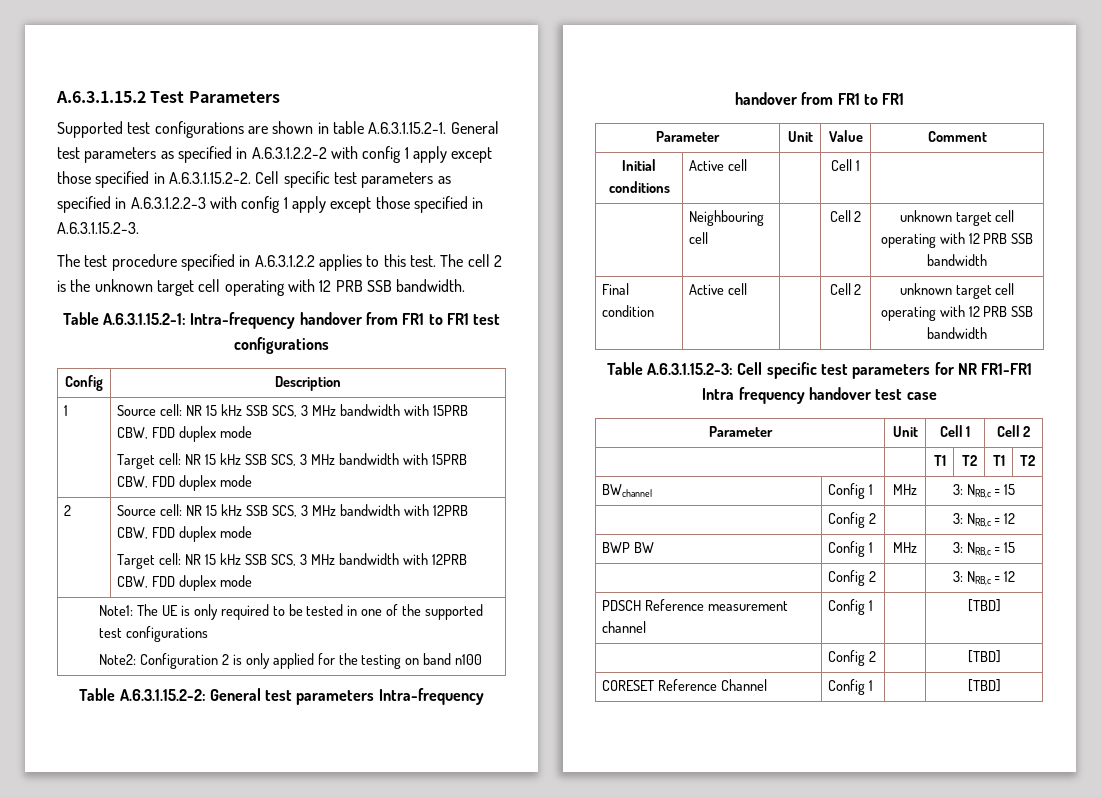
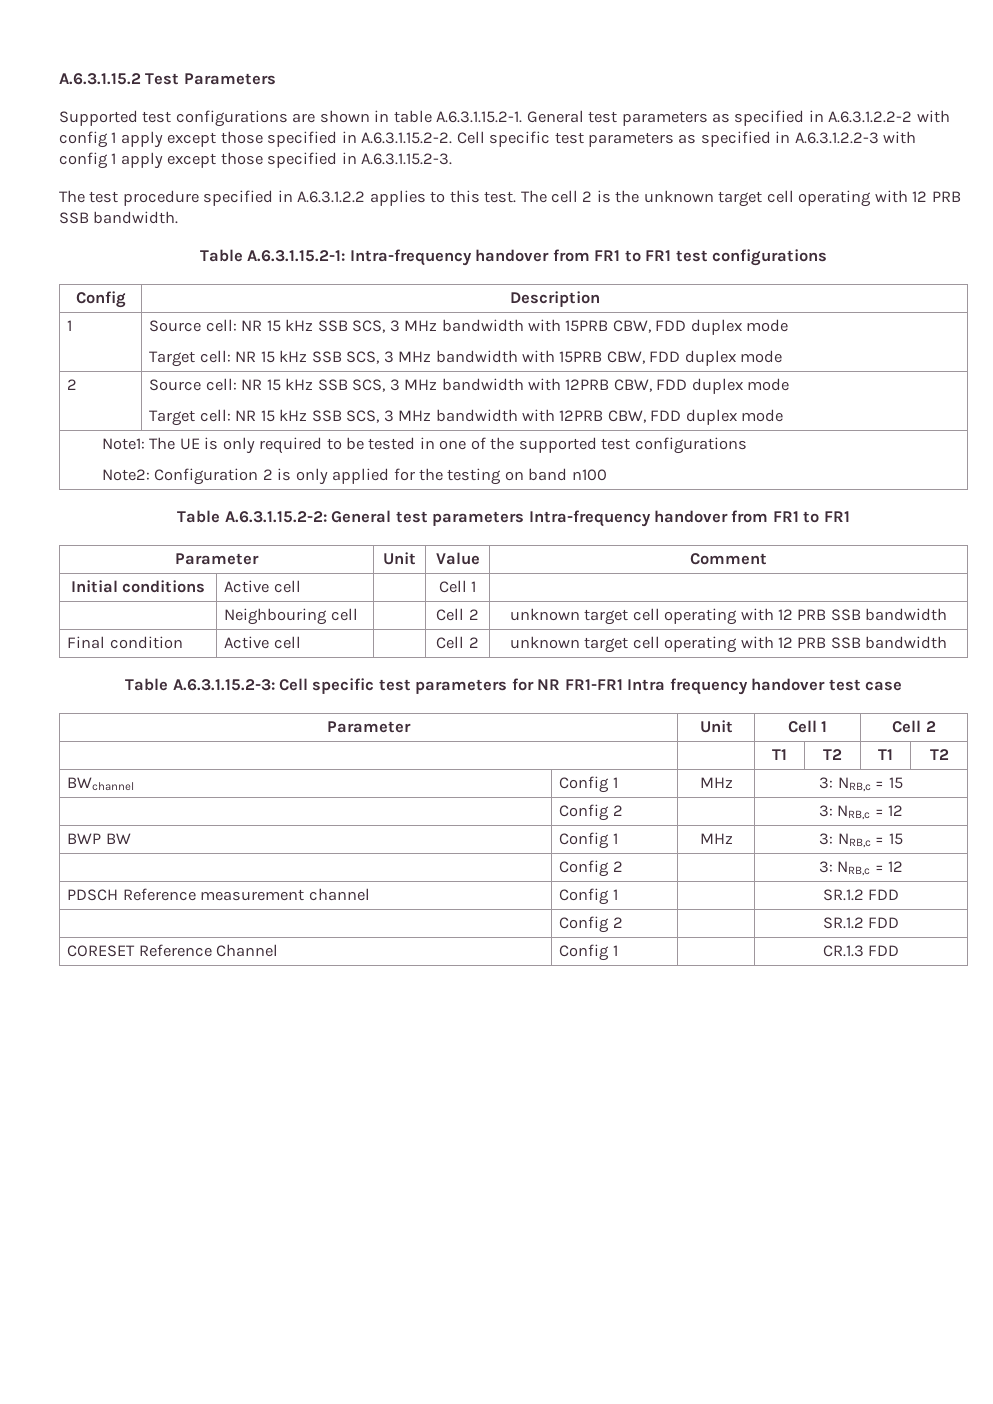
[967,599,1001,612] [828,650,877,666] [967,650,1001,663] [TBD] // | Config 2 | | [TBD] -> [822,889,900,901] [559,916,623,933] [822,917,900,929] SR.1.2 FDD // | Config 2 | | SR.1.2 FDD
[967,679,1001,692] [TBD] -> [822,945,900,957] CR.1.3 FDD

